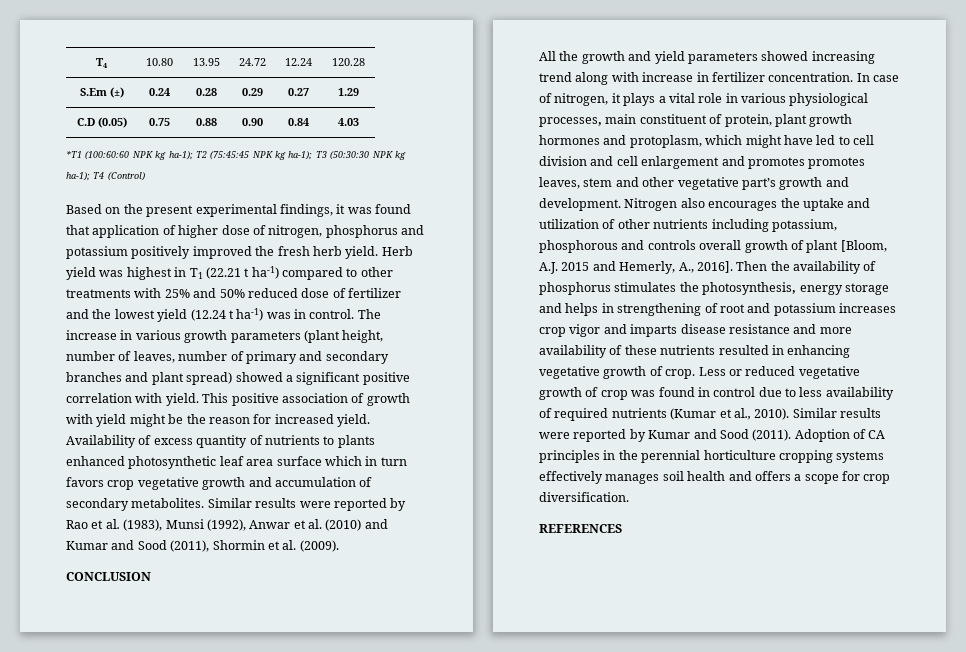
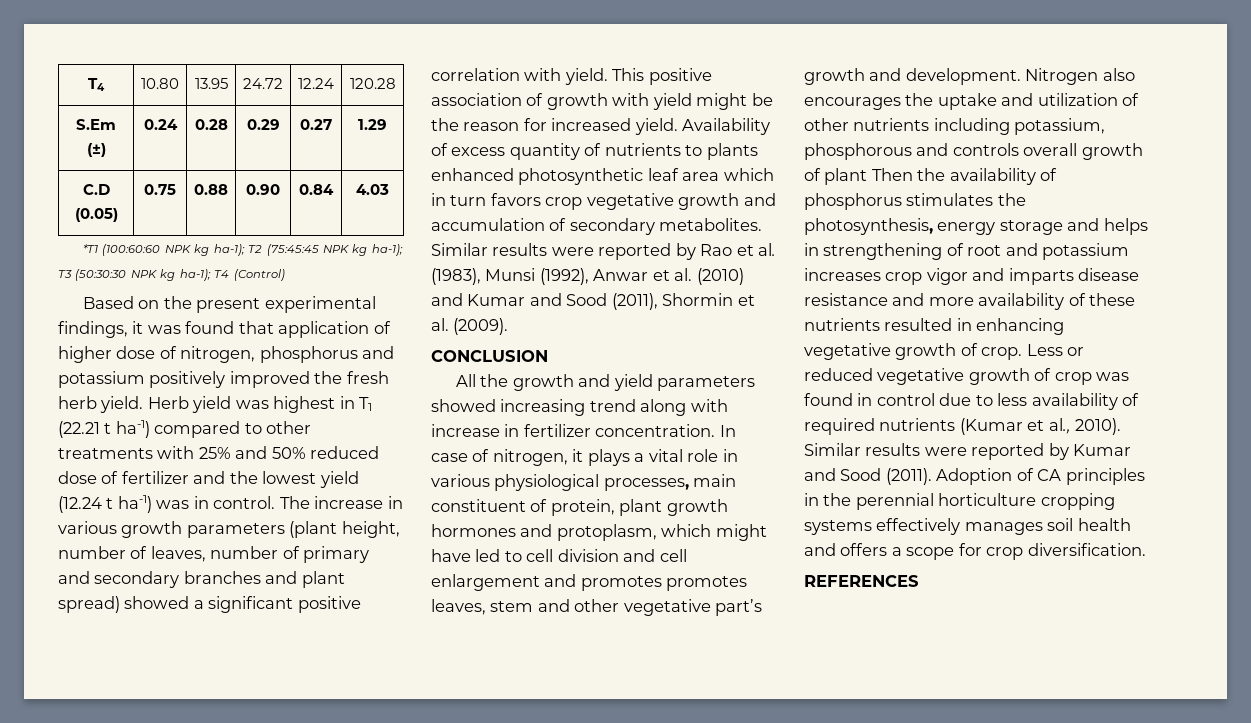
[276,456,322,466] surface -> (720, 176) none
[840,240,887,252] [539,261,733,274] [Bloom, A.J. 2015 and Hemerly, A., 2016]. -> (868, 176) none

